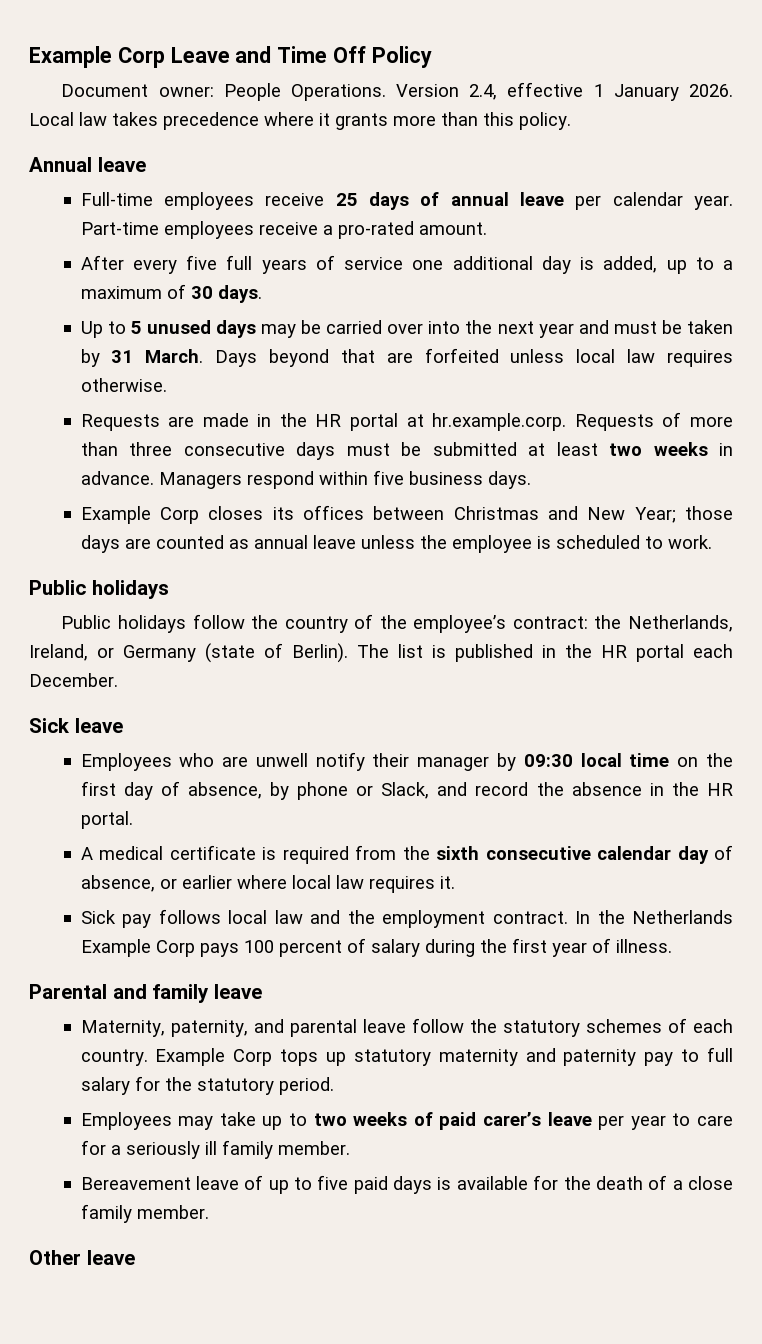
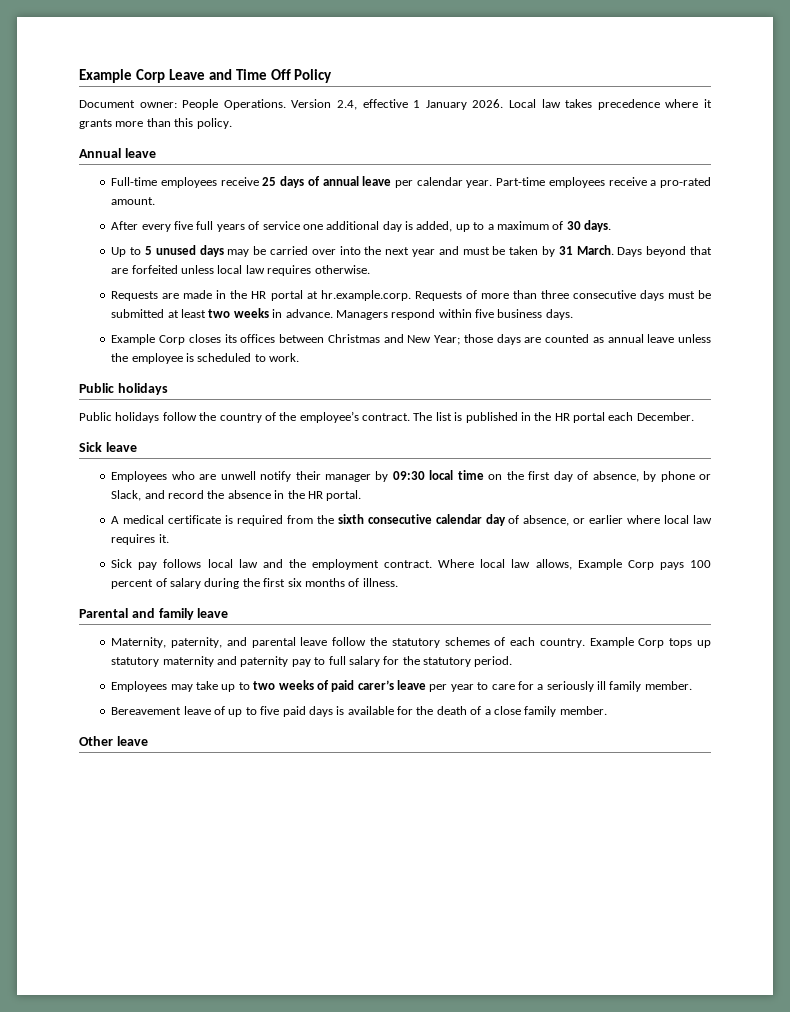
[512,615,734,632] [29,643,348,663] contract: the Netherlands, Ireland, or Germany (state of Berlin). -> [362,413,410,421] contract.
[575,910,734,924] In the Netherlands -> [438,559,572,570] Where local law allows,
[551,942,587,957] year -> [287,578,345,587] six months

